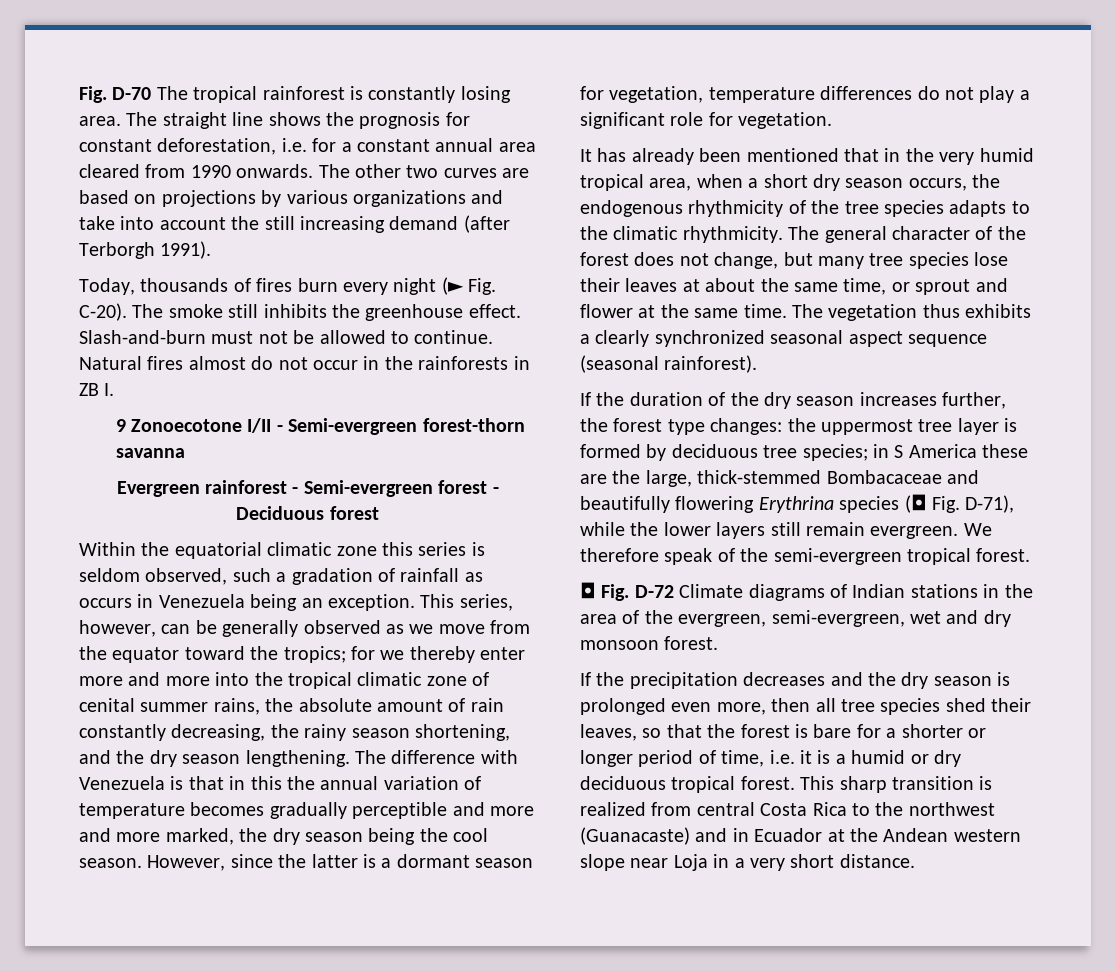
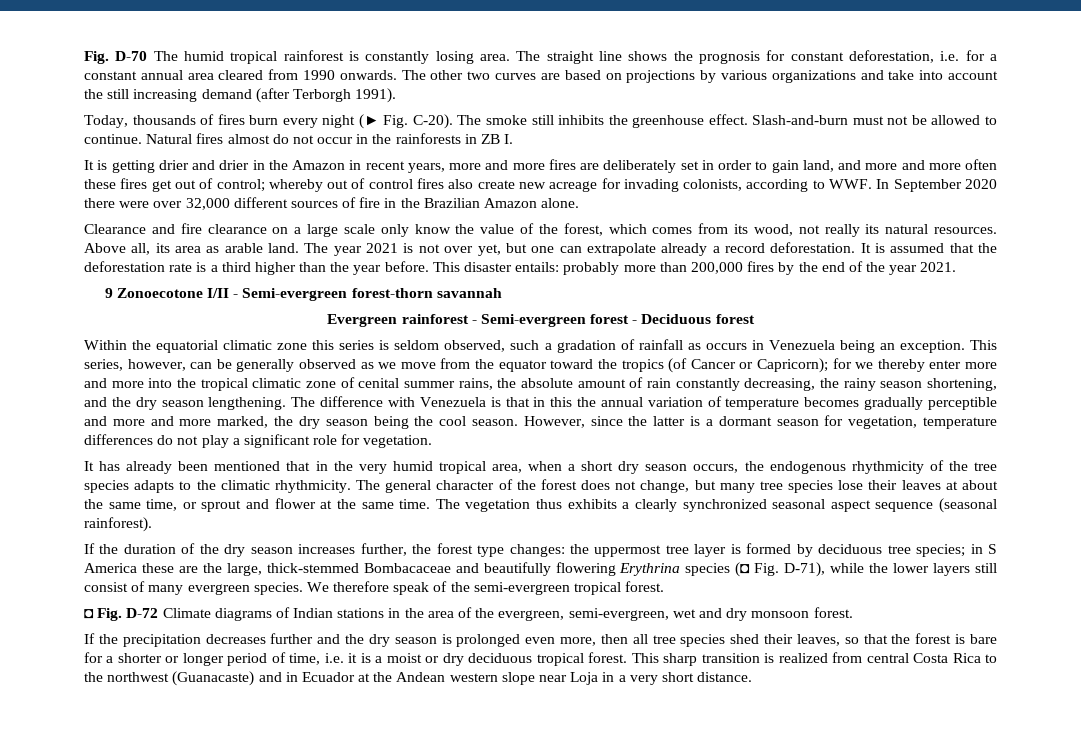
(188, 93) none -> [184,51,224,61] humid
(115, 389) none -> [84,159,997,173] [84,178,998,192] [84,197,580,210] [84,223,998,237] [84,242,997,256] [84,261,957,275] // It is getting drier and drier in the Amazon in recent years, more and more fires are deliberately set in order to gain land, and more and more often these fires get out of control; whereby out of control fires also create new acreage for invading colonists, according to WWF. In September 2020 there were over 32,000 different sources of fire in the Brazilian Amazon alone. // Clearance and fire clearance on a large scale only know the value of the forest, which comes from its wood, not really its natural resources. Above all, its area as arable land. The year 2021 is not over yet, but one can extrapolate already a record deforestation. It is assumed that the deforestation rate is a third higher than the year before. This disaster entails: probably more than 200,000 fires by the end of the year 2021.
[115,448,185,458] savanna -> [436,288,502,298] savannah
[283,646,346,663] tropics; -> [621,358,828,373] tropics (of Cancer or Capricorn);
[806,522,959,539] remain evergreen. -> [84,581,303,595] consist of many evergreen species.
(826, 679) none -> [270,633,314,644] further
[851,750,906,764] humid -> [386,653,422,663] moist

